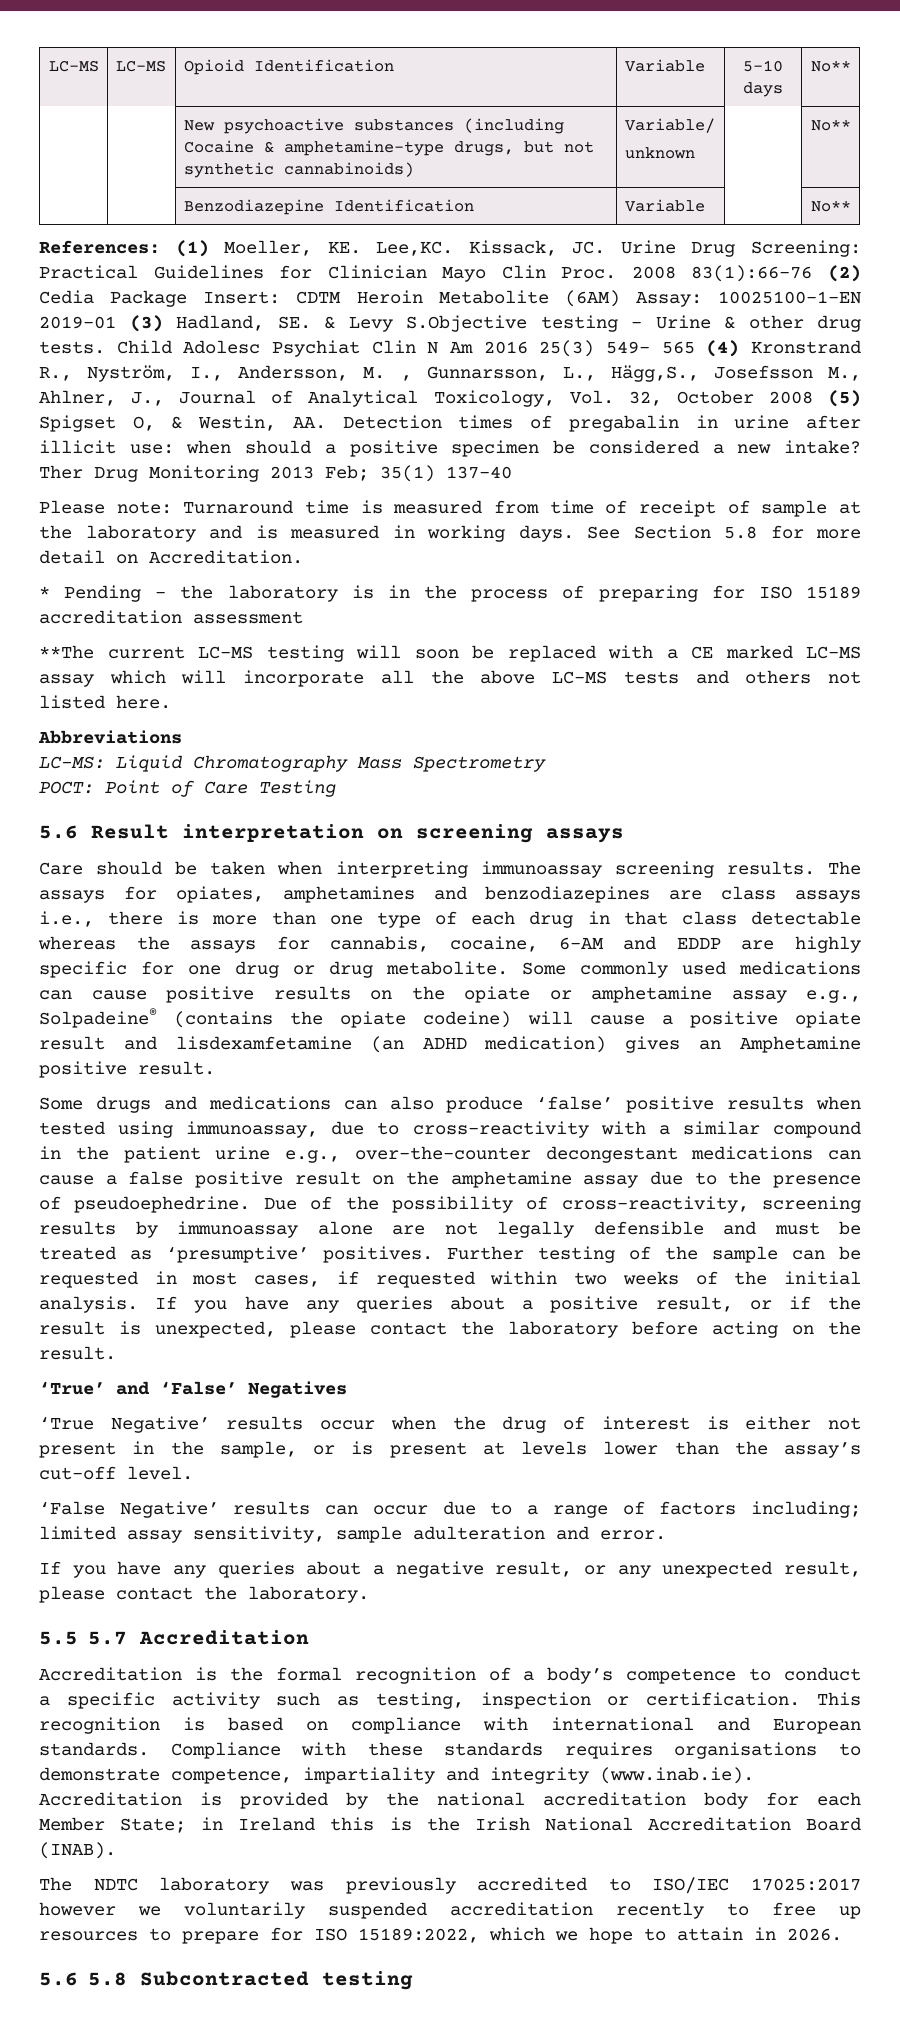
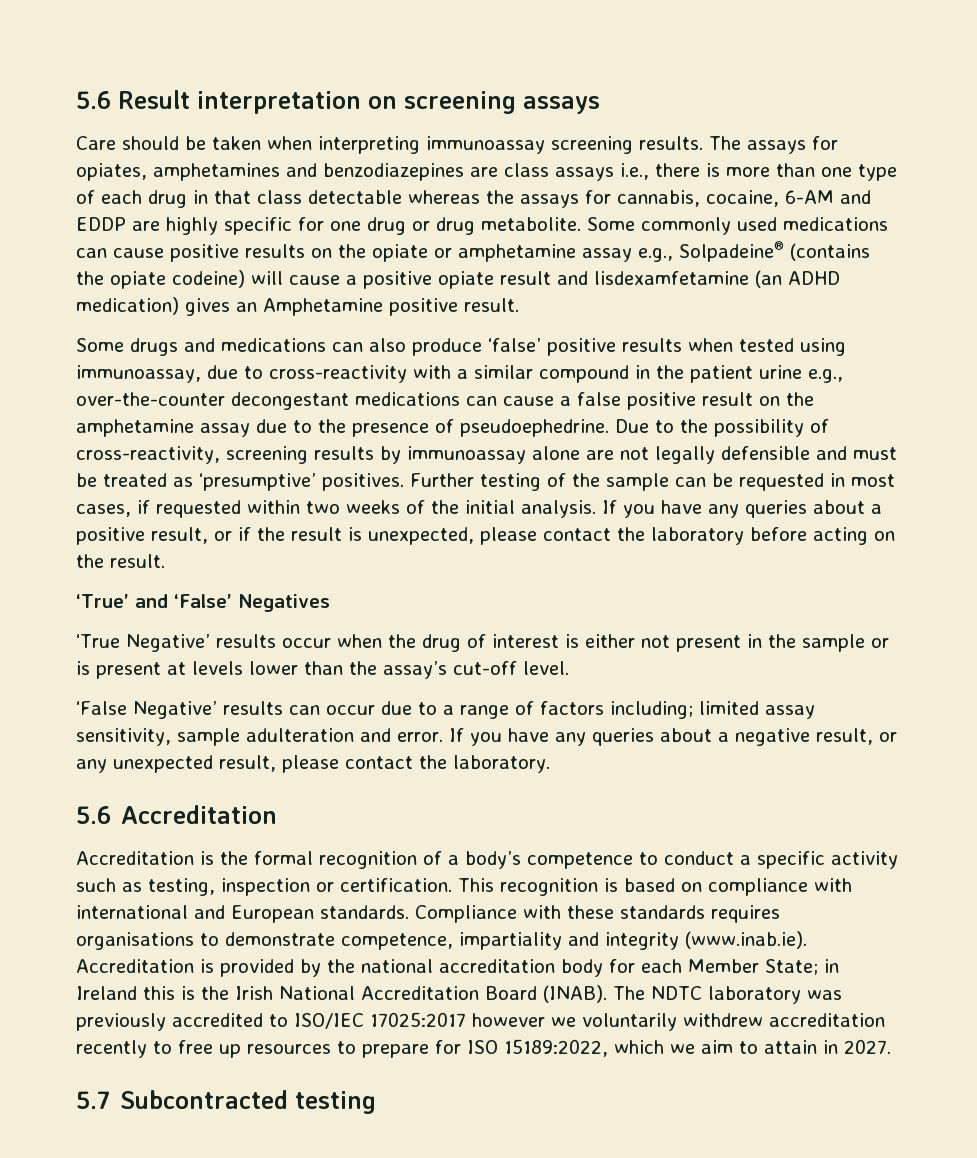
[48,60,99,72] [115,60,166,72] [183,59,394,75] [624,59,705,72] [743,60,783,72] [743,82,783,97] [810,60,851,72] [183,118,564,134] [183,140,594,156] [183,162,414,178] [624,118,715,133] [624,147,695,159] [810,119,851,131] [183,199,474,215] [624,199,705,212] [810,200,851,212] [39,240,861,257] [39,265,861,282] [39,290,861,307] [39,315,861,332] [39,340,861,357] [39,365,862,382] [39,390,862,407] [39,415,862,432] [39,440,862,457] [39,465,512,482] [39,500,861,517] [39,525,861,542] [39,550,303,564] [39,585,862,602] [39,610,303,624] [39,645,861,662] [39,670,862,687] [39,695,171,709] [38,730,182,744] [39,755,546,772] [39,780,336,797] LC-MS | LC-MS | Opioid Identification | Variable | 5-10 days | No** // | | New psychoactive substances (including Cocaine & amphetamine-type drugs, but not synthetic cannabinoids) | Variable/ // unknown | | No** // | | Benzodiazepine Identification | Variable | | No** // References: (1) Moeller, KE. Lee,KC. Kissack, JC. Urine Drug Screening: Practical Guidelines for Clinician Mayo Clin Proc. 2008 83(1):66-76 (2) Cedia Package Insert: CDTM Heroin Metabolite (6AM) Assay: 10025100-1-EN 2019-01 (3) Hadland, SE. & Levy S.Objective testing - Urine & other drug tests. Child Adolesc Psychiat Clin N Am 2016 25(3) 549- 565 (4) Kronstrand R., Nyström, I., Andersson, M. , Gunnarsson, L., Hägg,S., Josefsson M., Ahlner, J., Journal of Analytical Toxicology, Vol. 32, October 2008 (5) Spigset O, & Westin, AA. Detection times of pregabalin in urine after illicit use: when should a positive specimen be considered a new intake? Ther Drug Monitoring 2013 Feb; 35(1) 137-40 // Please note: Turnaround time is measured from time of receipt of sample at the laboratory and is measured in working days. See Section 5.8 for more detail on Accreditation. // * Pending – the laboratory is in the process of preparing for ISO 15189 accreditation assessment // **The current LC-MS testing will soon be replaced with a CE marked LC-MS assay which will incorporate all the above LC-MS tests and others not listed here. // Abbreviations // LC-MS: Liquid Chromatography Mass Spectrometry // POCT: Point of Care Testing // -> (76, 100) none
[310,1196,333,1210] of -> [655,420,674,433] to
[219,1441,297,1458] sample, -> [801,634,865,652] sample
(666, 1535) // -> (443, 737) none
[39,1631,127,1645] 5.5 5.7 -> [76,806,111,824] 5.6
(116, 1850) // -> (607, 994) none
[328,1902,427,1919] suspended -> [683,1013,763,1027] withdrew
[589,1927,633,1944] hope -> [701,1040,733,1054] aim
[787,1928,842,1941] [39,1972,127,1986] 2026. // 5.6 5.8 -> [844,1039,891,1054] [76,1091,110,1109] 2027. // 5.7

